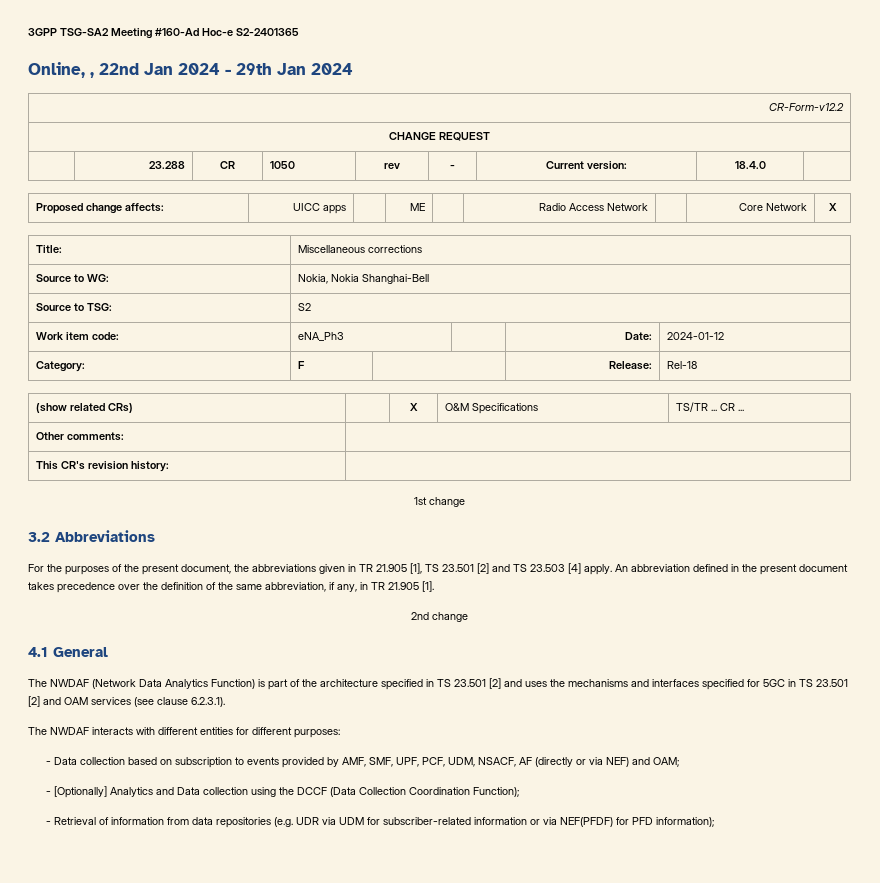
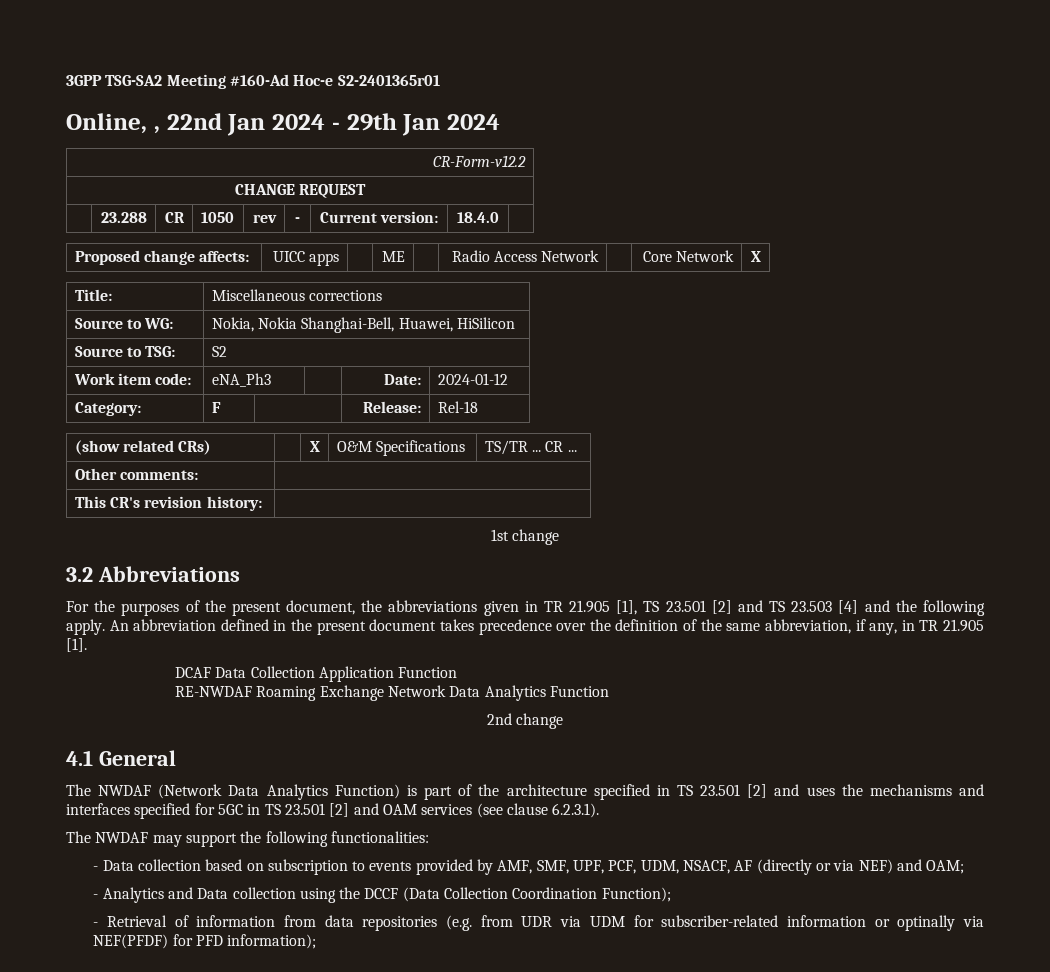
[236,28,299,36] S2-2401365 -> [337,75,440,86] S2-2401365r01
[361,274,429,284] Shanghai-Bell -> [301,317,515,333] Shanghai-Bell, Huawei, HiSilicon
(581, 568) none -> [864,600,985,616] and the following
(434, 586) none -> [174,666,458,682] [174,685,609,701] // DCAF Data Collection Application Function // RE-NWDAF Roaming Exchange Network Data Analytics Function
[92,727,340,738] interacts with different entities for different purposes: -> [152,831,429,847] may support the following functionalities:
[53,786,107,798] [Optionally] -> (99, 896) none
(293, 822) none -> [480,915,513,927] from
(540, 822) none -> [897,915,956,931] optinally

